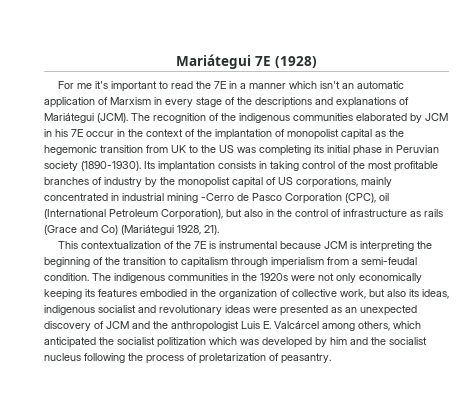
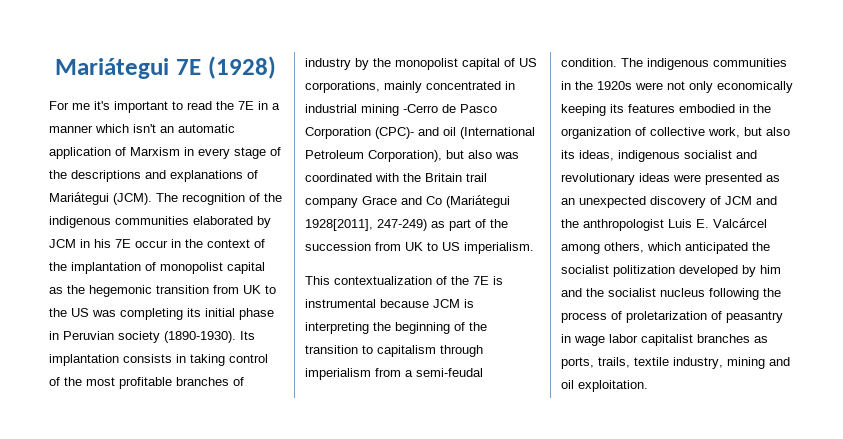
[345,193,376,203] (CPC), -> [375,127,439,139] (CPC)- and
[266,209,443,217] [44,225,219,235] in the control of infrastructure as rails (Grace and Co) (Mariátegui 1928, 21). -> [495,152,519,159] [305,173,487,182] [305,195,510,208] [305,219,508,231] [305,242,534,254] was coordinated with the Britain trail company Grace and Co (Mariátegui 1928[2011], 247-249) as part of the succession from UK to US imperialism.
[209,337,259,345] which was -> (675, 271) none
[281,353,331,364] peasantry. -> [726,311,783,323] [561,334,768,346] [561,357,790,369] [561,380,648,392] peasantry in wage labor capitalist branches as ports, trails, textile industry, mining and oil exploitation.

